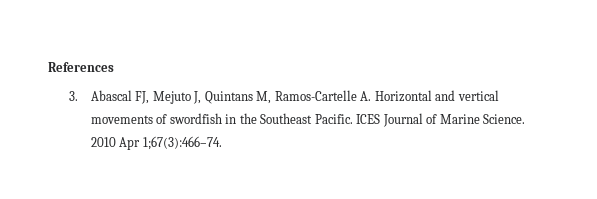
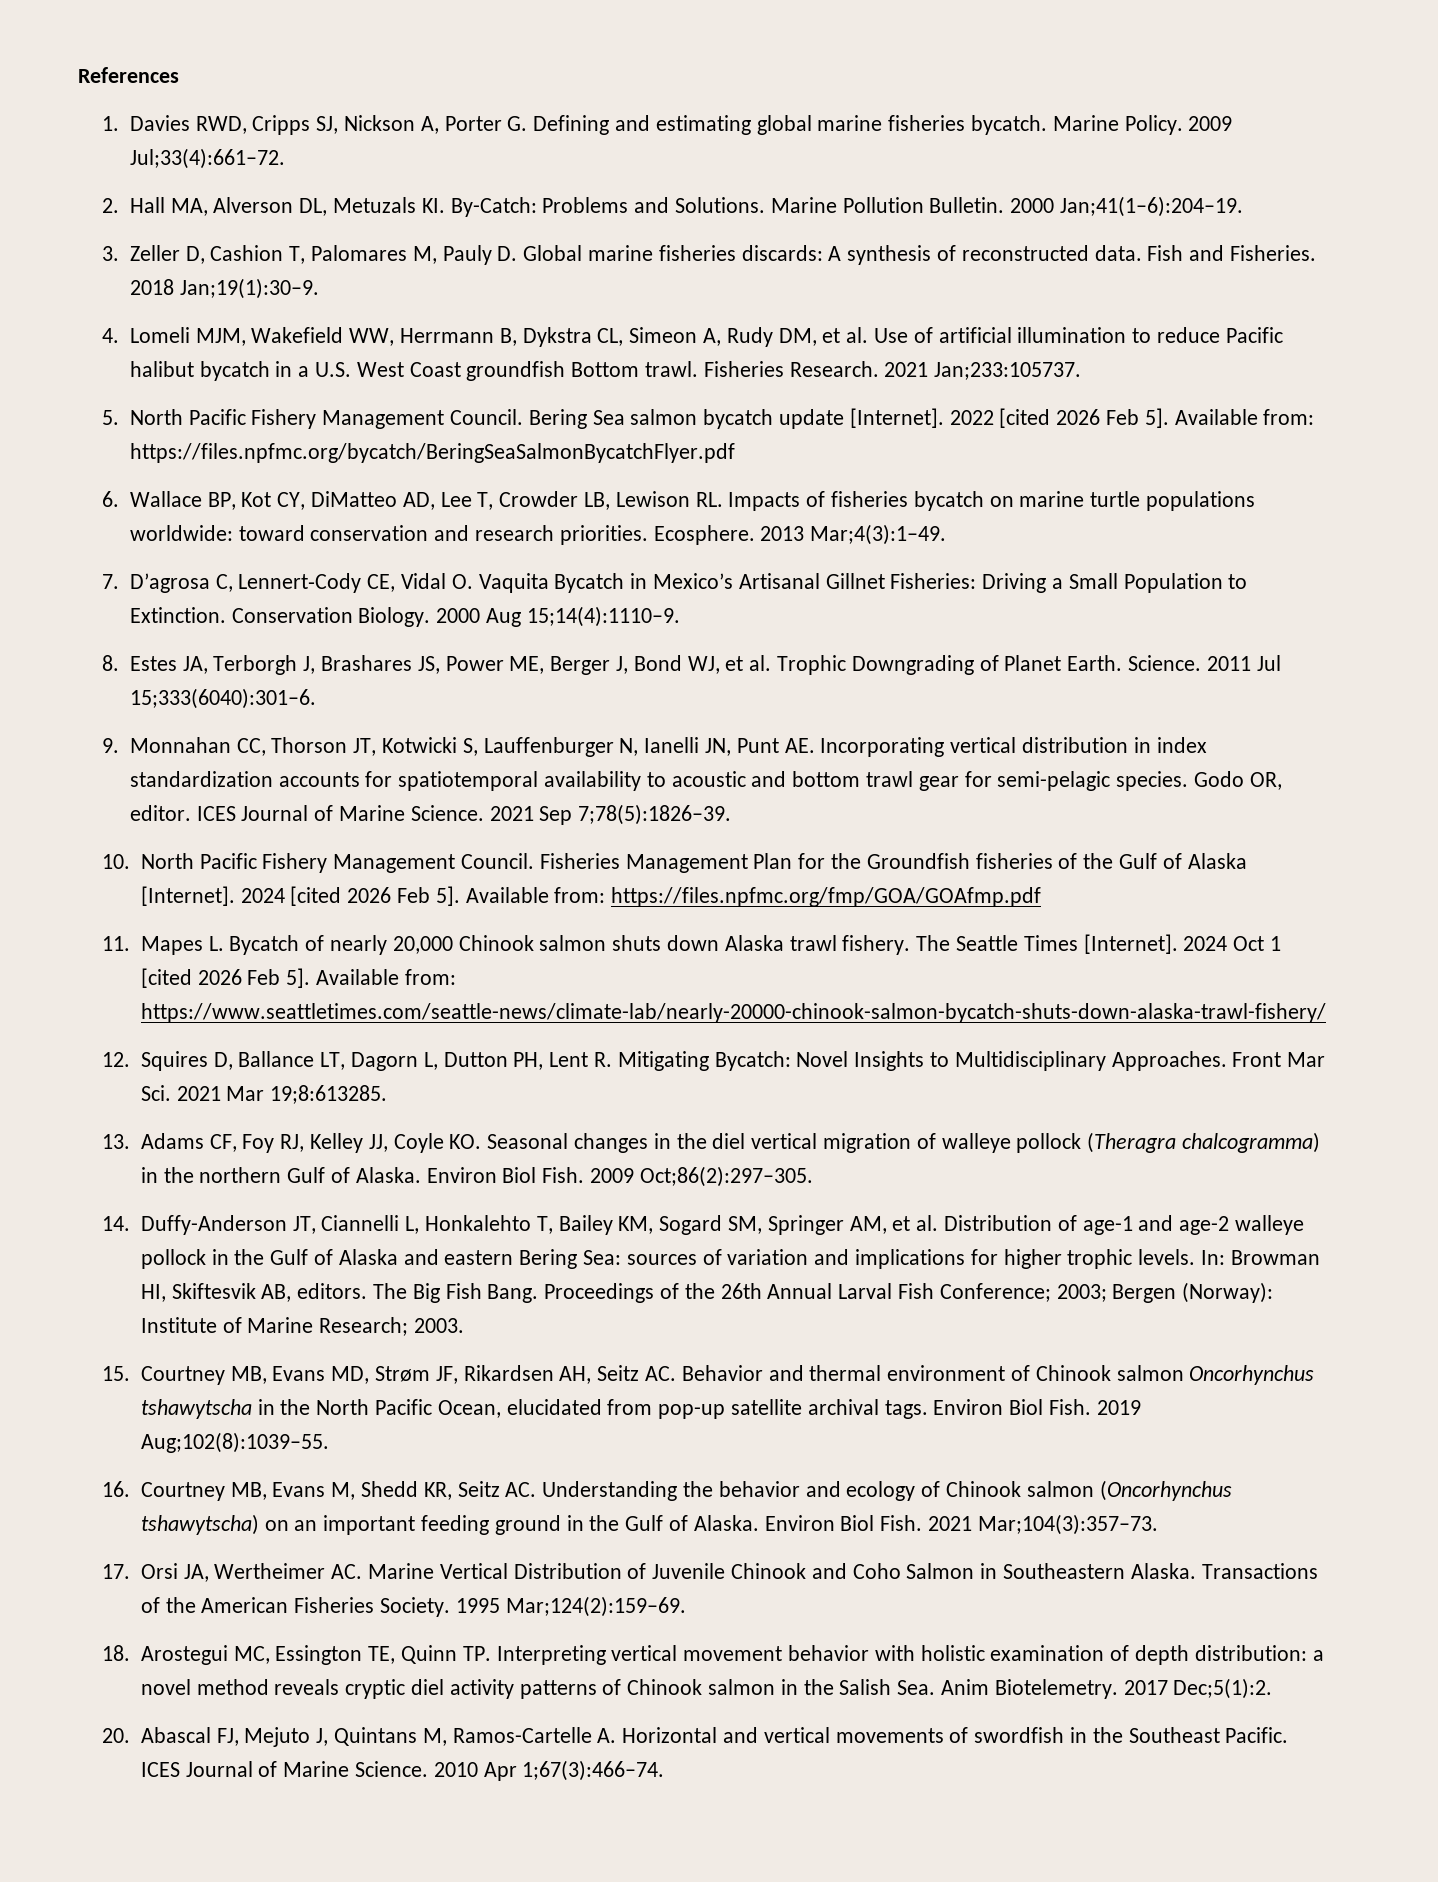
[69,91,79,101] 3. -> [102,115,1233,135] [129,148,285,169] [102,196,1244,217] [102,245,1317,265] [129,278,319,299] [102,327,1283,347] [129,361,1082,381] [102,408,1315,429] [129,443,735,463] [102,491,1256,511] [129,524,947,545] [102,573,1248,593] [129,606,680,627] [102,655,1281,675] [129,688,316,709] [102,737,1207,757] [129,771,1282,791] [129,804,732,825] [102,853,1247,873] [140,886,1042,907] [102,934,1282,955] [140,968,456,988] [140,1003,1326,1023] [102,1051,1326,1071] [140,1085,388,1104] [102,1132,1321,1153] [140,1166,813,1187] [102,1215,1305,1235] [140,1249,1320,1269] [140,1282,1274,1303] [140,1317,464,1336] [102,1365,1315,1385] [140,1399,1141,1419] [140,1432,329,1453] [102,1480,1232,1501] [140,1514,1158,1535] [102,1563,1318,1582] [140,1596,686,1617] [102,1645,1324,1665] [140,1678,1273,1699] [102,1728,131,1743] 1. Davies RWD, Cripps SJ, Nickson A, Porter G. Defining and estimating global marine fisheries bycatch. Marine Policy. 2009 Jul;33(4):661–72. // 2. Hall MA, Alverson DL, Metuzals KI. By-Catch: Problems and Solutions. Marine Pollution Bulletin. 2000 Jan;41(1–6):204–19. // 3. Zeller D, Cashion T, Palomares M, Pauly D. Global marine fisheries discards: A synthesis of reconstructed data. Fish and Fisheries. 2018 Jan;19(1):30–9. // 4. Lomeli MJM, Wakefield WW, Herrmann B, Dykstra CL, Simeon A, Rudy DM, et al. Use of artificial illumination to reduce Pacific halibut bycatch in a U.S. West Coast groundfish Bottom trawl. Fisheries Research. 2021 Jan;233:105737. // 5. North Pacific Fishery Management Council. Bering Sea salmon bycatch update [Internet]. 2022 [cited 2026 Feb 5]. Available from: https://files.npfmc.org/bycatch/BeringSeaSalmonBycatchFlyer.pdf // 6. Wallace BP, Kot CY, DiMatteo AD, Lee T, Crowder LB, Lewison RL. Impacts of fisheries bycatch on marine turtle populations worldwide: toward conservation and research priorities. Ecosphere. 2013 Mar;4(3):1–49. // 7. D’agrosa C, Lennert‐Cody CE, Vidal O. Vaquita Bycatch in Mexico’s Artisanal Gillnet Fisheries: Driving a Small Population to Extinction. Conservation Biology. 2000 Aug 15;14(4):1110–9. // 8. Estes JA, Terborgh J, Brashares JS, Power ME, Berger J, Bond WJ, et al. Trophic Downgrading of Planet Earth. Science. 2011 Jul 15;333(6040):301–6. // 9. Monnahan CC, Thorson JT, Kotwicki S, Lauffenburger N, Ianelli JN, Punt AE. Incorporating vertical distribution in index standardization accounts for spatiotemporal availability to acoustic and bottom trawl gear for semi-pelagic species. Godo OR, editor. ICES Journal of Marine Science. 2021 Sep 7;78(5):1826–39. // 10. North Pacific Fishery Management Council. Fisheries Management Plan for the Groundfish fisheries of the Gulf of Alaska [Internet]. 2024 [cited 2026 Feb 5]. Available from: https://files.npfmc.org/fmp/GOA/GOAfmp.pdf // 11. Mapes L. Bycatch of nearly 20,000 Chinook salmon shuts down Alaska trawl fishery. The Seattle Times [Internet]. 2024 Oct 1 [cited 2026 Feb 5]. Available from: https://www.seattletimes.com/seattle-news/climate-lab/nearly-20000-chinook-salmon-bycatch-shuts-down-alaska-trawl-fishery/ // 12. Squires D, Ballance LT, Dagorn L, Dutton PH, Lent R. Mitigating Bycatch: Novel Insights to Multidisciplinary Approaches. Front Mar Sci. 2021 Mar 19;8:613285. // 13. Adams CF, Foy RJ, Kelley JJ, Coyle KO. Seasonal changes in the diel vertical migration of walleye pollock (Theragra chalcogramma) in the northern Gulf of Alaska. Environ Biol Fish. 2009 Oct;86(2):297–305. // 14. Duffy-Anderson JT, Ciannelli L, Honkalehto T, Bailey KM, Sogard SM, Springer AM, et al. Distribution of age-1 and age-2 walleye pollock in the Gulf of Alaska and eastern Bering Sea: sources of variation and implications for higher trophic levels. In: Browman HI, Skiftesvik AB, editors. The Big Fish Bang. Proceedings of the 26th Annual Larval Fish Conference; 2003; Bergen (Norway): Institute of Marine Research; 2003. // 15. Courtney MB, Evans MD, Strøm JF, Rikardsen AH, Seitz AC. Behavior and thermal environment of Chinook salmon Oncorhynchus tshawytscha in the North Pacific Ocean, elucidated from pop-up satellite archival tags. Environ Biol Fish. 2019 Aug;102(8):1039–55. // 16. Courtney MB, Evans M, Shedd KR, Seitz AC. Understanding the behavior and ecology of Chinook salmon (Oncorhynchus tshawytscha) on an important feeding ground in the Gulf of Alaska. Environ Biol Fish. 2021 Mar;104(3):357–73. // 17. Orsi JA, Wertheimer AC. Marine Vertical Distribution of Juvenile Chinook and Coho Salmon in Southeastern Alaska. Transactions of the American Fisheries Society. 1995 Mar;124(2):159–69. // 18. Arostegui MC, Essington TE, Quinn TP. Interpreting vertical movement behavior with holistic examination of depth distribution: a novel method reveals cryptic diel activity patterns of Chinook salmon in the Salish Sea. Anim Biotelemetry. 2017 Dec;5(1):2. // 20.

